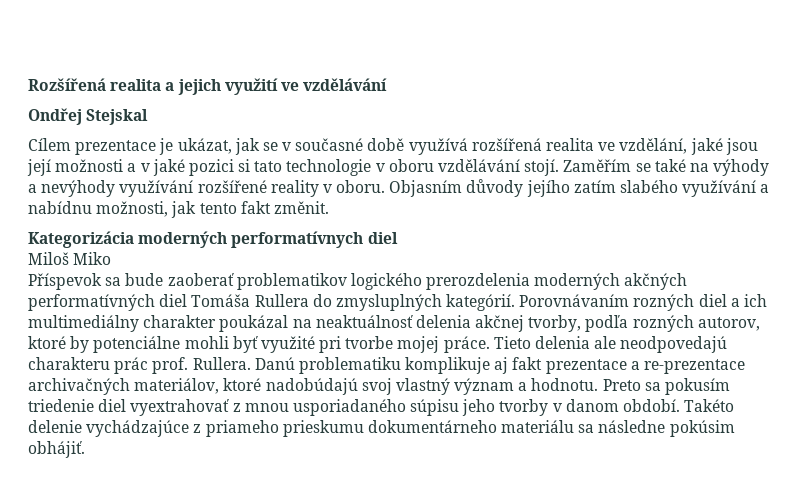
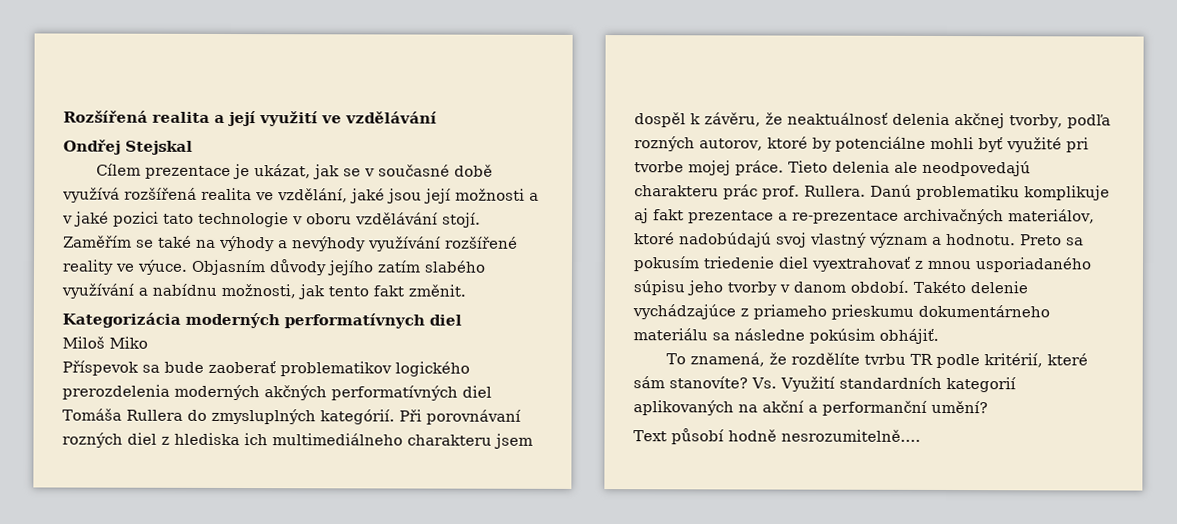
[177,79,221,95] jejich -> [227,110,256,127] její
[238,159,251,172] si -> (159, 219) none
[322,180,386,193] v oboru. -> [115,259,188,275] ve výuce.
[519,294,768,311] [28,315,312,332] Porovnávaním rozných diel a ich multimediálny charakter poukázal na -> [398,409,521,425] [62,432,533,449] [634,112,783,128] Při porovnávaní rozných diel z hlediska ich multimediálneho charakteru jsem dospěl k závěru, že
(85, 449) none -> [665,352,1088,369] [633,376,1016,393] [633,400,988,416] [633,428,921,445] // To znamená, že rozdělíte tvrbu TR podle kritérií, které sám stanovíte? Vs. Využití standardních kategorií aplikovaných na akční a performanční umění? // Text působí hodně nesrozumitelně....

